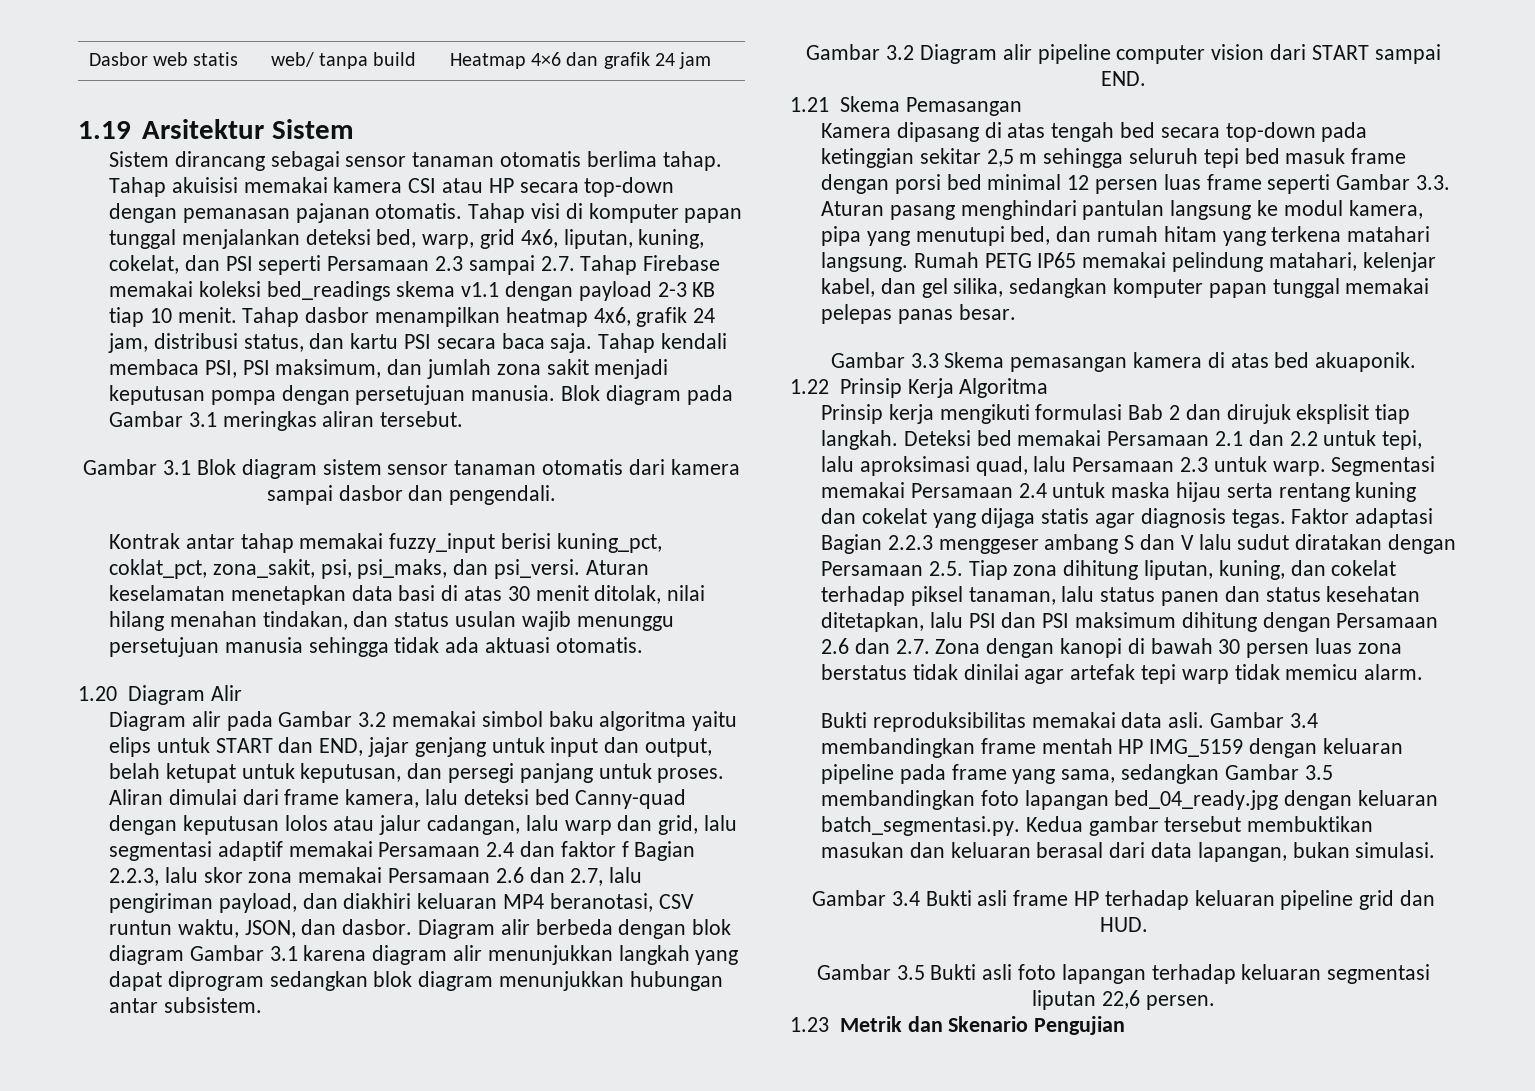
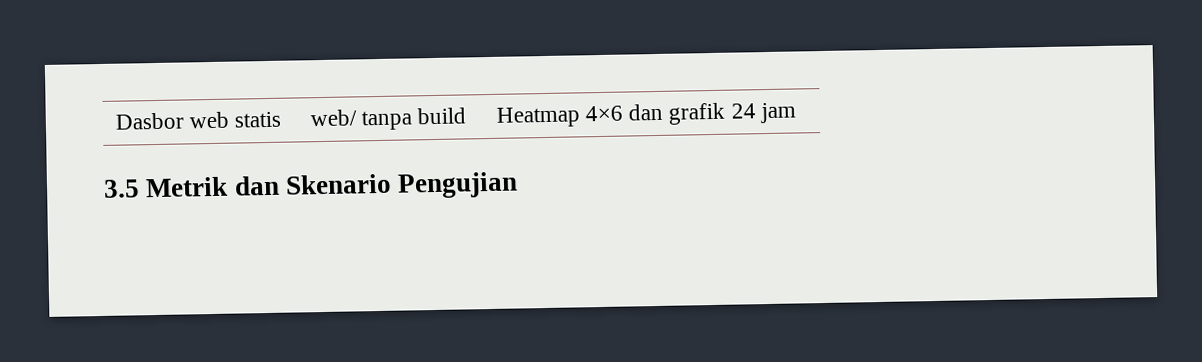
[78,119,354,139] [108,151,722,171] [108,177,675,197] [108,203,743,223] [108,229,705,249] [108,255,721,275] [108,281,716,301] [108,307,716,327] [107,333,727,353] [108,359,669,379] [108,385,733,405] [108,411,464,431] [83,459,740,479] [266,485,557,505] [108,533,662,553] [108,559,649,579] [108,585,706,605] [108,611,674,631] [108,637,643,657] [78,685,242,705] [108,711,738,731] [108,737,712,757] [108,763,725,783] [108,789,687,809] [108,815,737,835] [108,841,696,861] [108,867,643,886] [108,893,694,913] [108,919,732,939] [108,945,739,965] [108,971,723,991] [108,997,262,1013] [806,44,1441,64] [1101,71,1146,86] [790,96,1022,116] [820,122,1368,142] [820,148,1407,168] [820,174,1450,194] [820,200,1423,220] [820,226,1431,246] [820,252,1436,272] [820,278,1430,298] [820,304,1016,324] [830,352,1417,372] [790,378,1049,398] [820,404,1411,424] [820,430,1423,450] [820,456,1436,476] [820,482,1417,502] [820,508,1434,528] [820,534,1456,554] [820,560,1397,580] [820,586,1421,606] [820,612,1439,632] [820,638,1402,658] [820,664,1424,684] [820,712,1318,732] [820,738,1403,758] [820,764,1333,784] [820,790,1438,810] [820,816,1374,836] [820,842,1436,862] [811,890,1436,910] [1099,917,1148,932] [816,964,1431,984] [1032,990,1215,1010] [790,1017,829,1032] 1.19 Arsitektur Sistem // Sistem dirancang sebagai sensor tanaman otomatis berlima tahap. Tahap akuisisi memakai kamera CSI atau HP secara top-down dengan pemanasan pajanan otomatis. Tahap visi di komputer papan tunggal menjalankan deteksi bed, warp, grid 4x6, liputan, kuning, cokelat, dan PSI seperti Persamaan 2.3 sampai 2.7. Tahap Firebase memakai koleksi bed_readings skema v1.1 dengan payload 2-3 KB tiap 10 menit. Tahap dasbor menampilkan heatmap 4x6, grafik 24 jam, distribusi status, dan kartu PSI secara baca saja. Tahap kendali membaca PSI, PSI maksimum, dan jumlah zona sakit menjadi keputusan pompa dengan persetujuan manusia. Blok diagram pada Gambar 3.1 meringkas aliran tersebut. // Gambar 3.1 Blok diagram sistem sensor tanaman otomatis dari kamera sampai dasbor dan pengendali. // Kontrak antar tahap memakai fuzzy_input berisi kuning_pct, coklat_pct, zona_sakit, psi, psi_maks, dan psi_versi. Aturan keselamatan menetapkan data basi di atas 30 menit ditolak, nilai hilang menahan tindakan, dan status usulan wajib menunggu persetujuan manusia sehingga tidak ada aktuasi otomatis. // 1.20 Diagram Alir // Diagram alir pada Gambar 3.2 memakai simbol baku algoritma yaitu elips untuk START dan END, jajar genjang untuk input dan output, belah ketupat untuk keputusan, dan persegi panjang untuk proses. Aliran dimulai dari frame kamera, lalu deteksi bed Canny-quad dengan keputusan lolos atau jalur cadangan, lalu warp dan grid, lalu segmentasi adaptif memakai Persamaan 2.4 dan faktor f Bagian 2.2.3, lalu skor zona memakai Persamaan 2.6 dan 2.7, lalu pengiriman payload, dan diakhiri keluaran MP4 beranotasi, CSV runtun waktu, JSON, dan dasbor. Diagram alir berbeda dengan blok diagram Gambar 3.1 karena diagram alir menunjukkan langkah yang dapat diprogram sedangkan blok diagram menunjukkan hubungan antar subsistem. // Gambar 3.2 Diagram alir pipeline computer vision dari START sampai END. // 1.21 Skema Pemasangan // Kamera dipasang di atas tengah bed secara top-down pada ketinggian sekitar 2,5 m sehingga seluruh tepi bed masuk frame dengan porsi bed minimal 12 persen luas frame seperti Gambar 3.3. Aturan pasang menghindari pantulan langsung ke modul kamera, pipa yang menutupi bed, dan rumah hitam yang terkena matahari langsung. Rumah PETG IP65 memakai pelindung matahari, kelenjar kabel, dan gel silika, sedangkan komputer papan tunggal memakai pelepas panas besar. // Gambar 3.3 Skema pemasangan kamera di atas bed akuaponik. // 1.22 Prinsip Kerja Algoritma // Prinsip kerja mengikuti formulasi Bab 2 dan dirujuk eksplisit tiap langkah. Deteksi bed memakai Persamaan 2.1 dan 2.2 untuk tepi, lalu aproksimasi quad, lalu Persamaan 2.3 untuk warp. Segmentasi memakai Persamaan 2.4 untuk maska hijau serta rentang kuning dan cokelat yang dijaga statis agar diagnosis tegas. Faktor adaptasi Bagian 2.2.3 menggeser ambang S dan V lalu sudut diratakan dengan Persamaan 2.5. Tiap zona dihitung liputan, kuning, dan cokelat terhadap piksel tanaman, lalu status panen dan status kesehatan ditetapkan, lalu PSI dan PSI maksimum dihitung dengan Persamaan 2.6 dan 2.7. Zona dengan kanopi di bawah 30 persen luas zona berstatus tidak dinilai agar artefak tepi warp tidak memicu alarm. // Bukti reproduksibilitas memakai data asli. Gambar 3.4 membandingkan frame mentah HP IMG_5159 dengan keluaran pipeline pada frame yang sama, sedangkan Gambar 3.5 membandingkan foto lapangan bed_04_ready.jpg dengan keluaran batch_segmentasi.py. Kedua gambar tersebut membuktikan masukan dan keluaran berasal dari data lapangan, bukan simulasi. // Gambar 3.4 Bukti asli frame HP terhadap keluaran pipeline grid dan HUD. // Gambar 3.5 Bukti asli foto lapangan terhadap keluaran segmentasi liputan 22,6 persen. // 1.23 -> [103,179,140,198] 3.5

